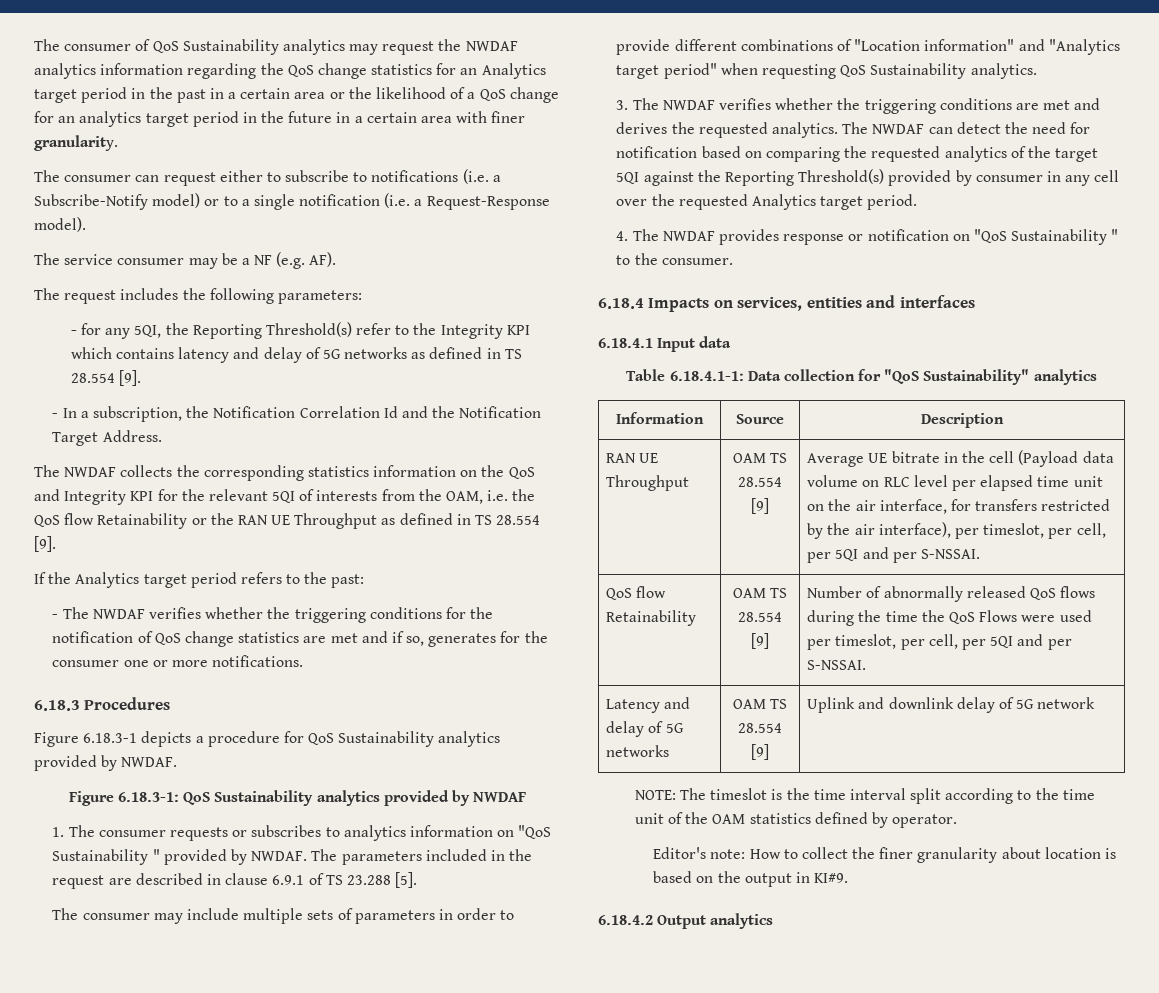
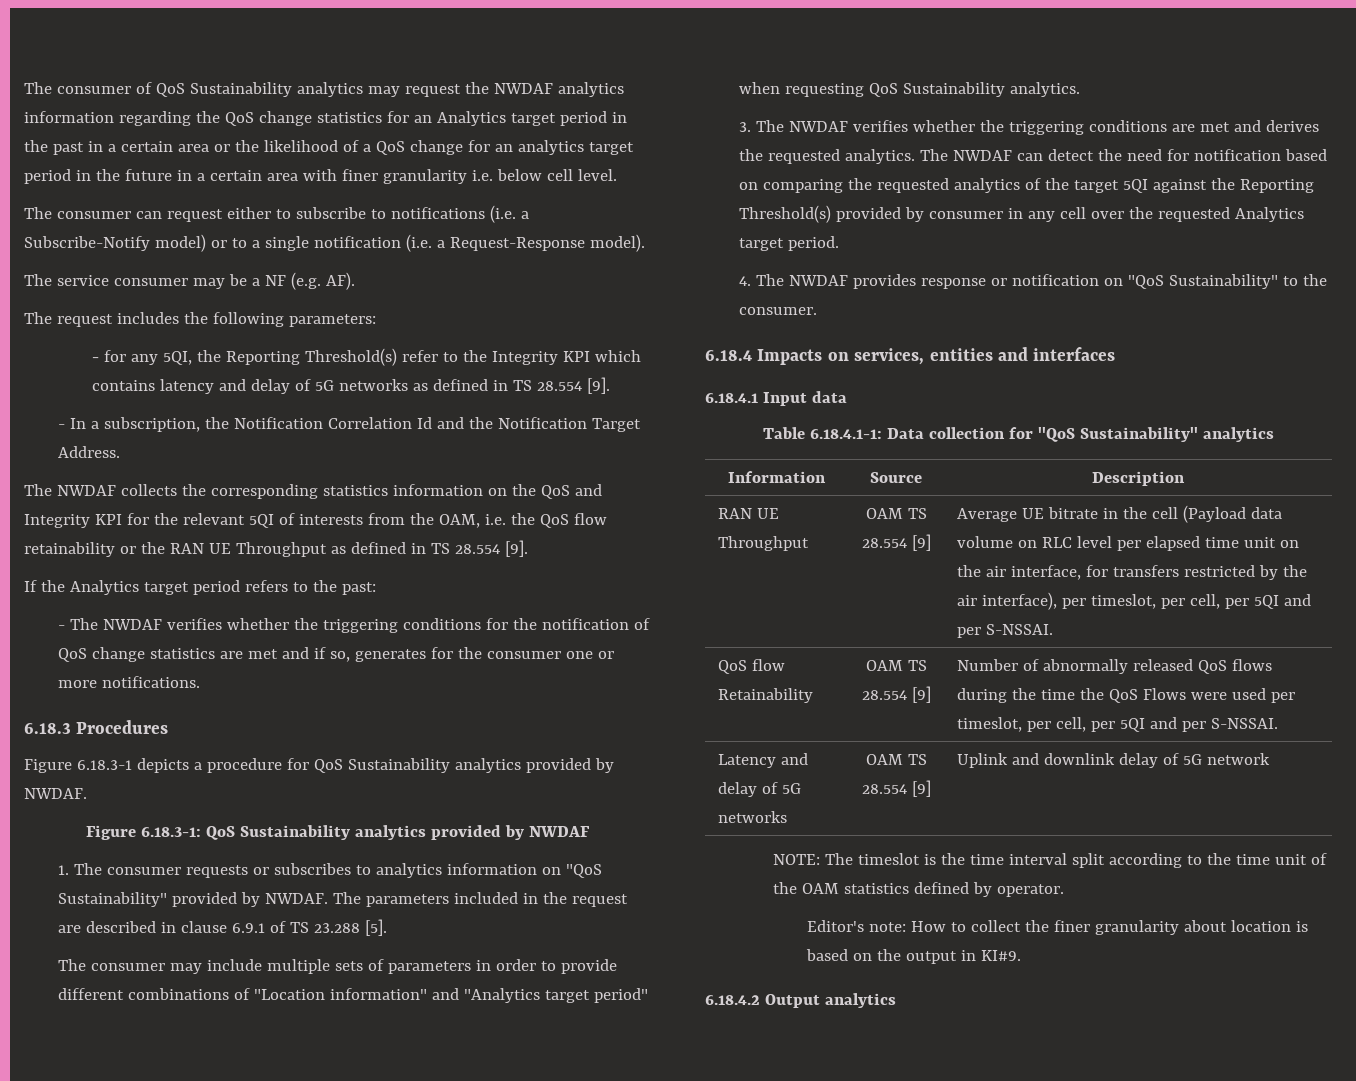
[34,135,118,151] granularity. -> [382,169,617,184] granularity i.e. below cell level.
[97,513,188,529] Retainability -> [24,542,115,557] retainability
[52,849,160,865] Sustainability " -> [57,892,167,907] Sustainability"
[1011,229,1119,245] Sustainability " -> [1168,274,1278,289] Sustainability"

